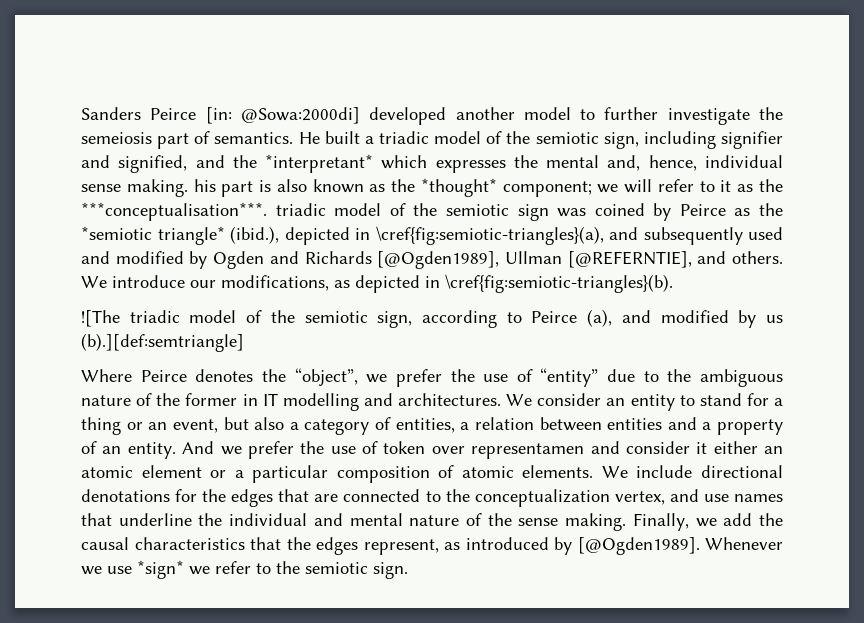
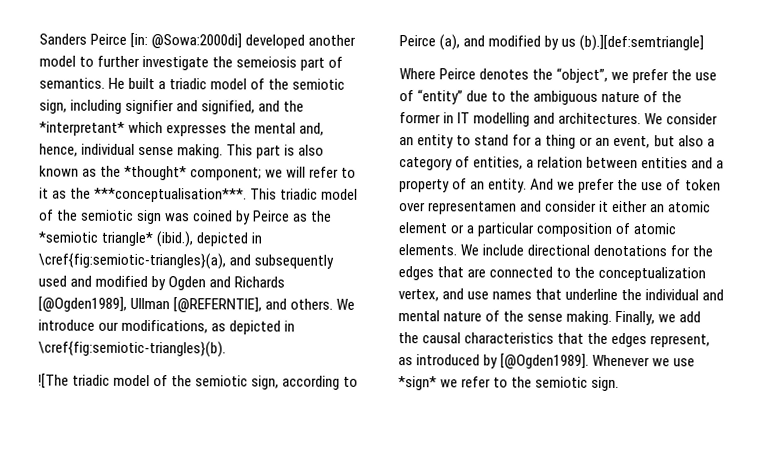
[193,179,216,192] his -> [226,144,254,156] This
(267, 211) none -> [250,188,278,200] This

